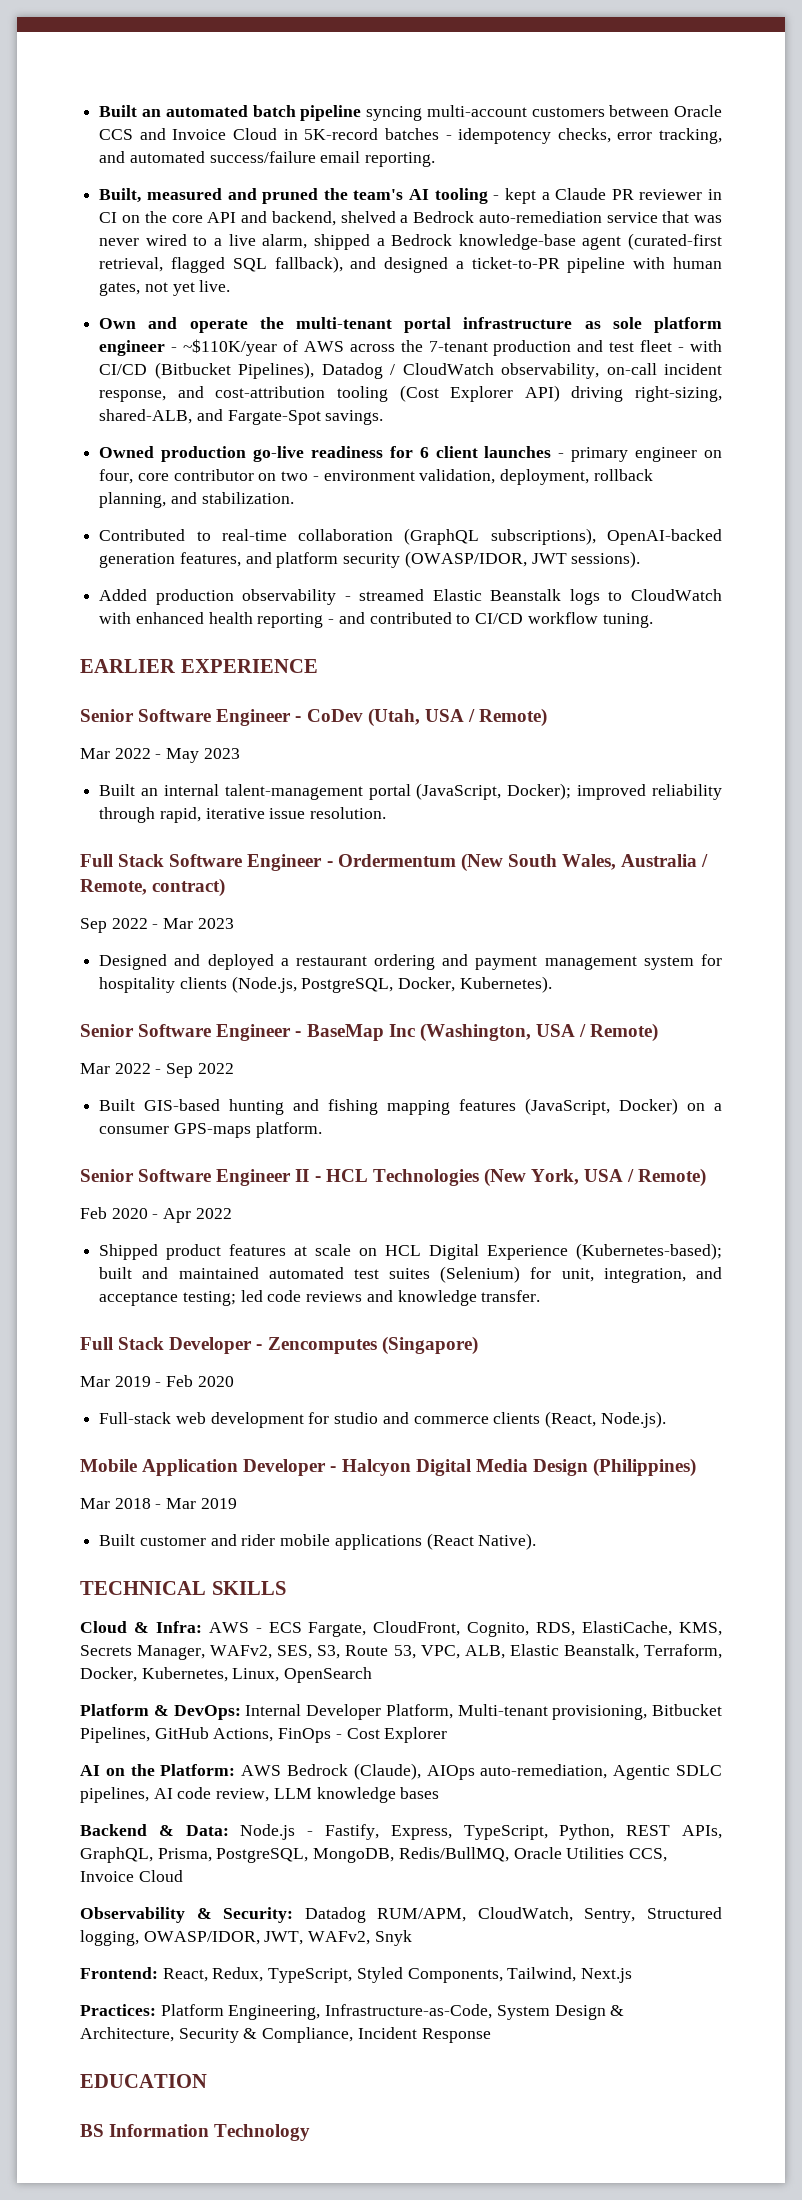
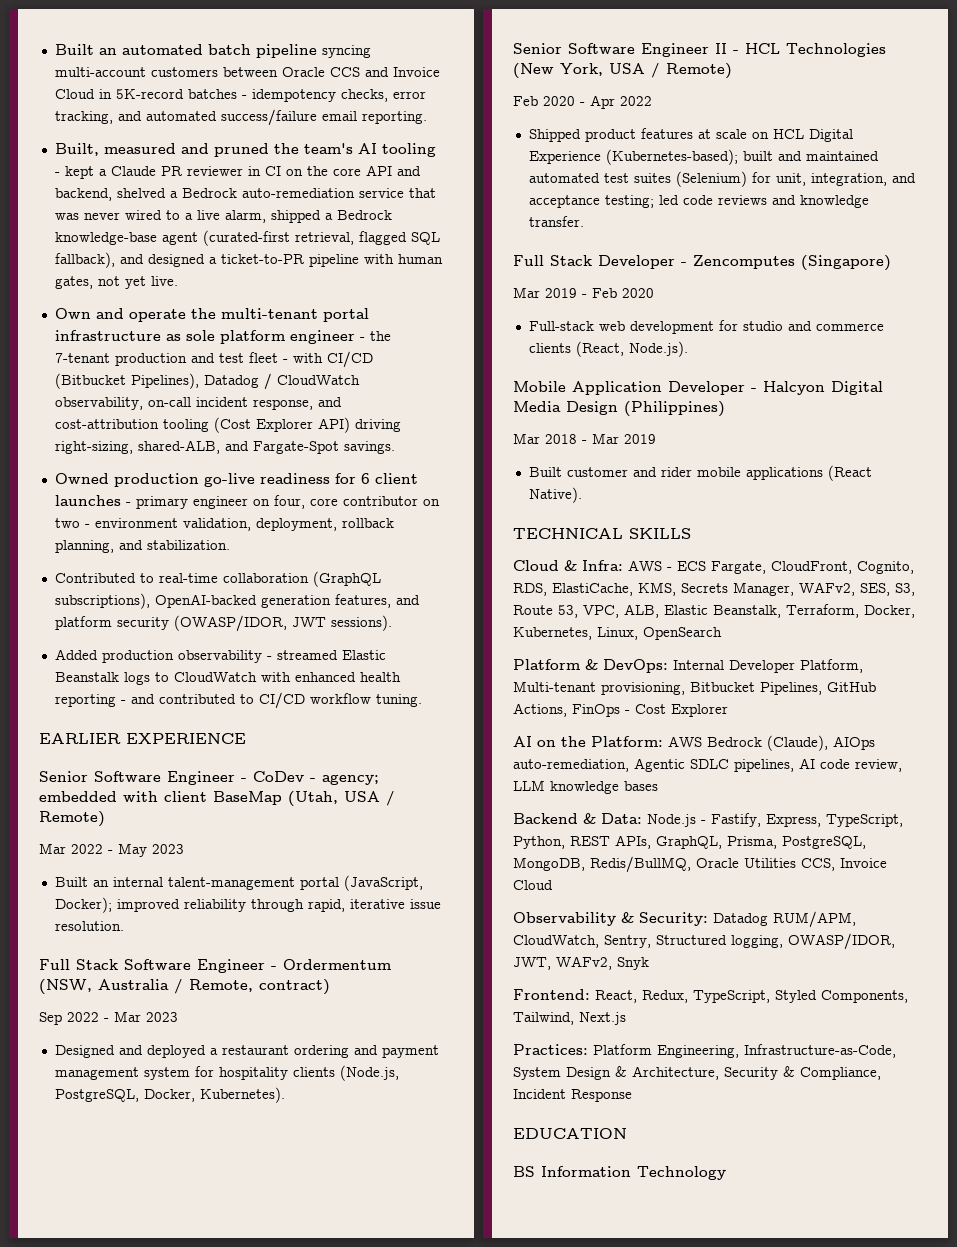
[183,339,395,356] ~$110K/year of AWS across -> (365, 339) none
(363, 715) none -> [310,774,379,785] [39,791,282,805] - agency; embedded with client BaseMap
[460,853,617,872] (New South Wales, -> [39,979,92,994] (NSW,
[80,1023,659,1042] [80,1063,234,1078] [99,1098,723,1115] [99,1122,322,1138] // Senior Software Engineer - BaseMap Inc (Washington, USA / Remote) // Mar 2022 - Sep 2022 // Built GIS-based hunting and fishing mapping features (JavaScript, Docker) on a consumer GPS-maps platform. -> (285, 1095) none

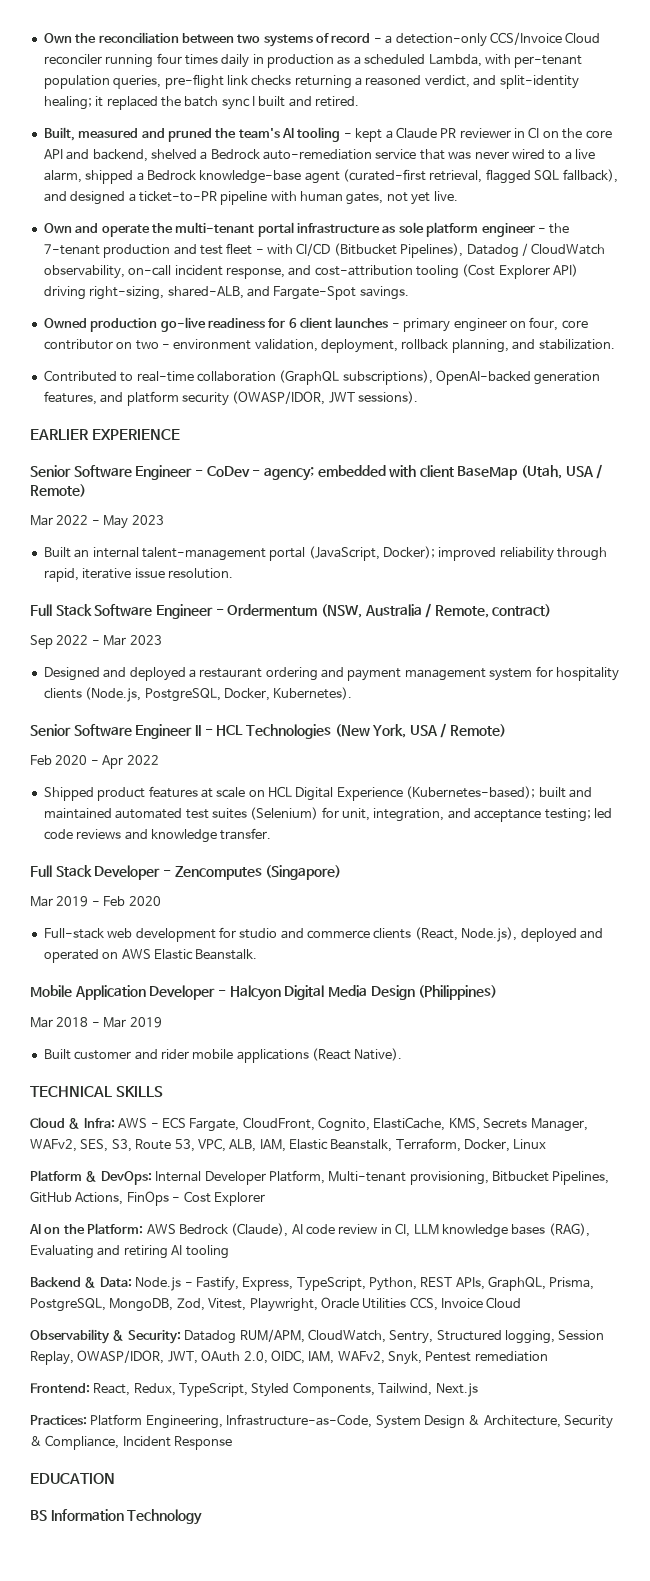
[54,44,371,58] [54,67,440,77] [54,89,426,102] [54,109,427,126] Built an automated batch pipeline syncing multi-account customers between Oracle CCS and Invoice Cloud in 5K-record batches - idempotency checks, error tracking, and automated success/failure email reporting. -> [43,32,601,47] [43,53,583,68] [43,74,579,89] [43,96,360,110] Own the reconciliation between two systems of record - a detection-only CCS/Invoice Cloud reconciler running four times daily in production as a scheduled Lambda, with per-tenant population queries, pre-flight link checks returning a reasoned verdict, and split-identity healing; it replaced the batch sync I built and retired.
[54,649,386,663] [54,672,401,685] [54,692,422,709] // Added production observability - streamed Elastic Beanstalk logs to CloudWatch with enhanced health reporting - and contributed to CI/CD workflow tuning. -> (418, 397) none
[628,341,688,357] Node.js). -> [461,927,603,942] [43,949,258,963] Node.js), deployed and operated on AWS Elastic Beanstalk.
[513,583,547,596] RDS, -> (370, 1124) none
(659, 611) none -> [259,1139,286,1152] IAM,
[513,627,722,640] Kubernetes, Linux, OpenSearch -> [513,1139,547,1149] Linux
[833,736,875,750] [513,758,902,772] [513,780,658,794] AIOps auto-remediation, Agentic SDLC pipelines, AI code review, LLM knowledge bases -> [291,1223,590,1238] [30,1245,229,1259] AI code review in CI, LLM knowledge bases (RAG), Evaluating and retiring AI tooling
[590,856,691,873] Redis/BullMQ, -> [176,1298,318,1312] Zod, Vitest, Playwright,
[788,933,895,950] [513,956,649,970] OWASP/IDOR, JWT, WAFv2, Snyk -> [558,1330,605,1340] [30,1350,548,1365] Session Replay, OWASP/IDOR, JWT, OAuth 2.0, OIDC, IAM, WAFv2, Snyk, Pentest remediation

